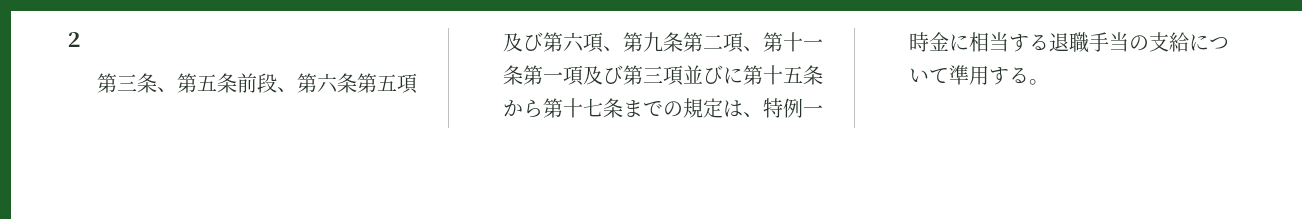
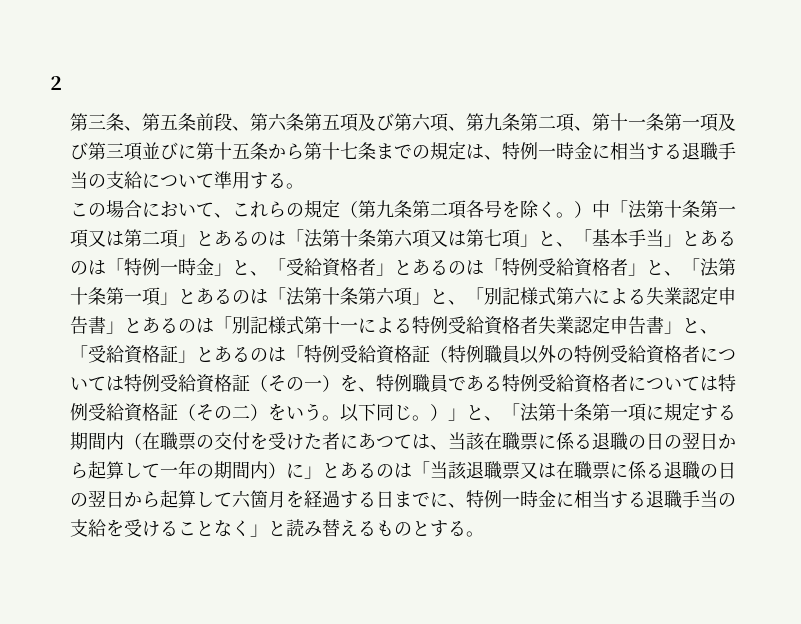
(1049, 82) none -> [70,199,737,219] [70,229,737,248] [70,258,737,277] [70,286,737,306] [70,315,719,335] [70,345,737,364] [70,374,737,393] [70,402,737,422] [70,432,737,451] [70,460,737,480] [70,490,737,508] [70,519,485,537] // この場合において、これらの規定（第九条第二項各号を除く。）中「法第十条第一項又は第二項」とあるのは「法第十条第六項又は第七項」と、「基本手当」とあるのは「特例一時金」と、「受給資格者」とあるのは「特例受給資格者」と、「法第十条第一項」とあるのは「法第十条第六項」と、「別記様式第六による失業認定申告書」とあるのは「別記様式第十一による特例受給資格者失業認定申告書」と、「受給資格証」とあるのは「特例受給資格証（特例職員以外の特例受給資格者については特例受給資格証（その一）を、特例職員である特例受給資格者については特例受給資格証（その二）をいう。以下同じ。）」と、「法第十条第一項に規定する期間内（在職票の交付を受けた者にあつては、当該在職票に係る退職の日の翌日から起算して一年の期間内）に」とあるのは「当該退職票又は在職票に係る退職の日の翌日から起算して六箇月を経過する日までに、特例一時金に相当する退職手当の支給を受けることなく」と読み替えるものとする。

